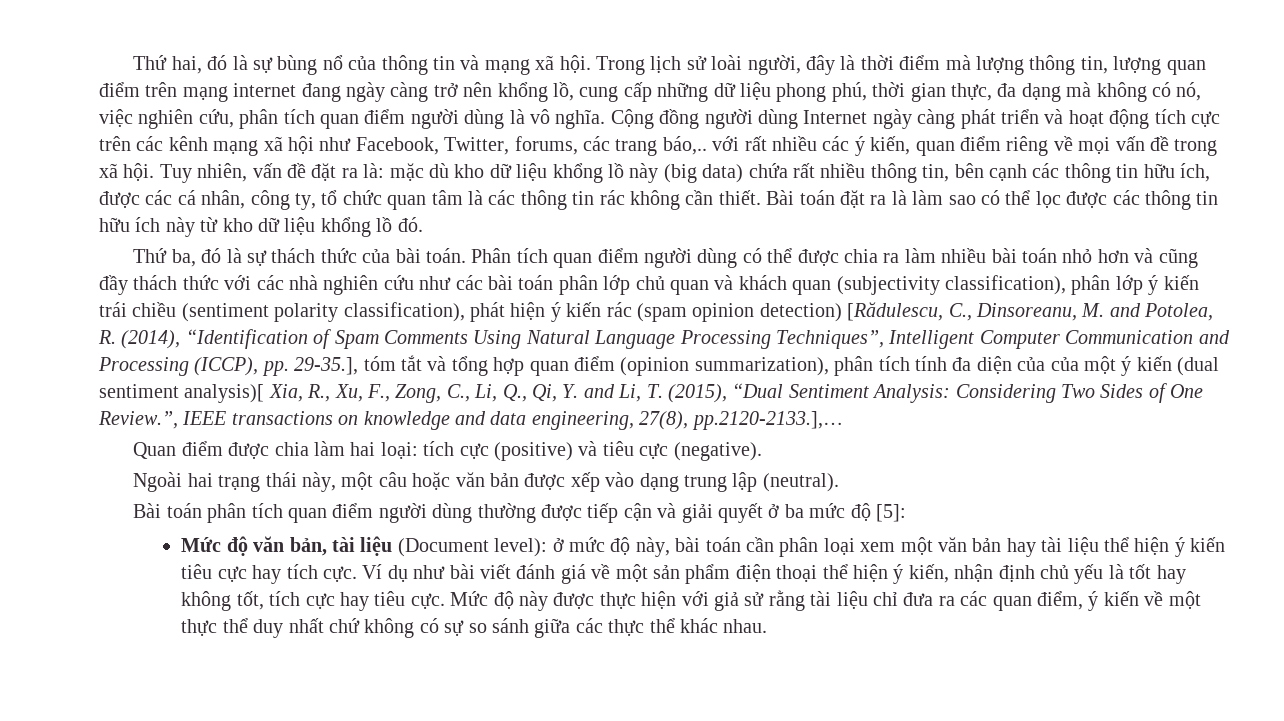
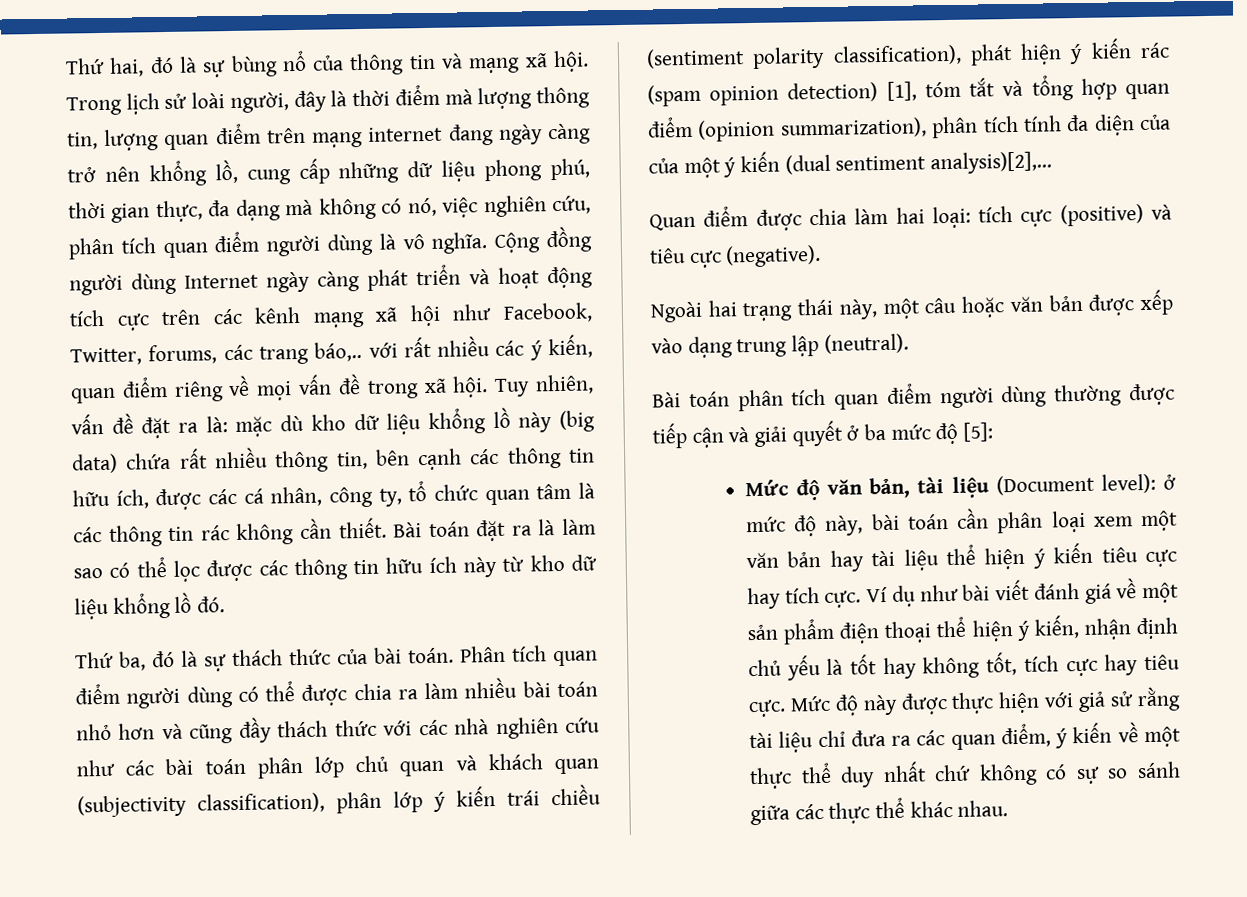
[847,302,1214,321] [98,329,1230,349] [98,357,359,376] [Rădulescu, C., Dinsoreanu, M. and Potolea, R. (2014), “Identification of Spam Comments Using Natural Language Processing Techniques”, Intelligent Computer Communication and Processing (ICCP), pp. 29-35.], -> [886,81,917,101] [1],
[184,383,1204,403] [98,411,843,430] analysis)[ Xia, R., Xu, F., Zong, C., Li, Q., Qi, Y. and Li, T. (2015), “Dual Sentiment Analysis: Considering Two Sides of One Review.”, IEEE transactions on knowledge and data engineering, 27(8), pp.2120-2133.],… -> [930,151,1053,175] analysis)[2],…

